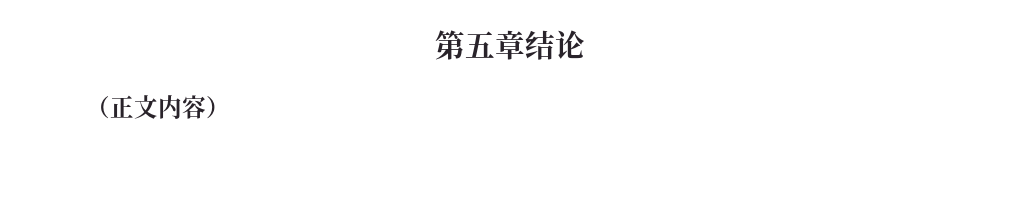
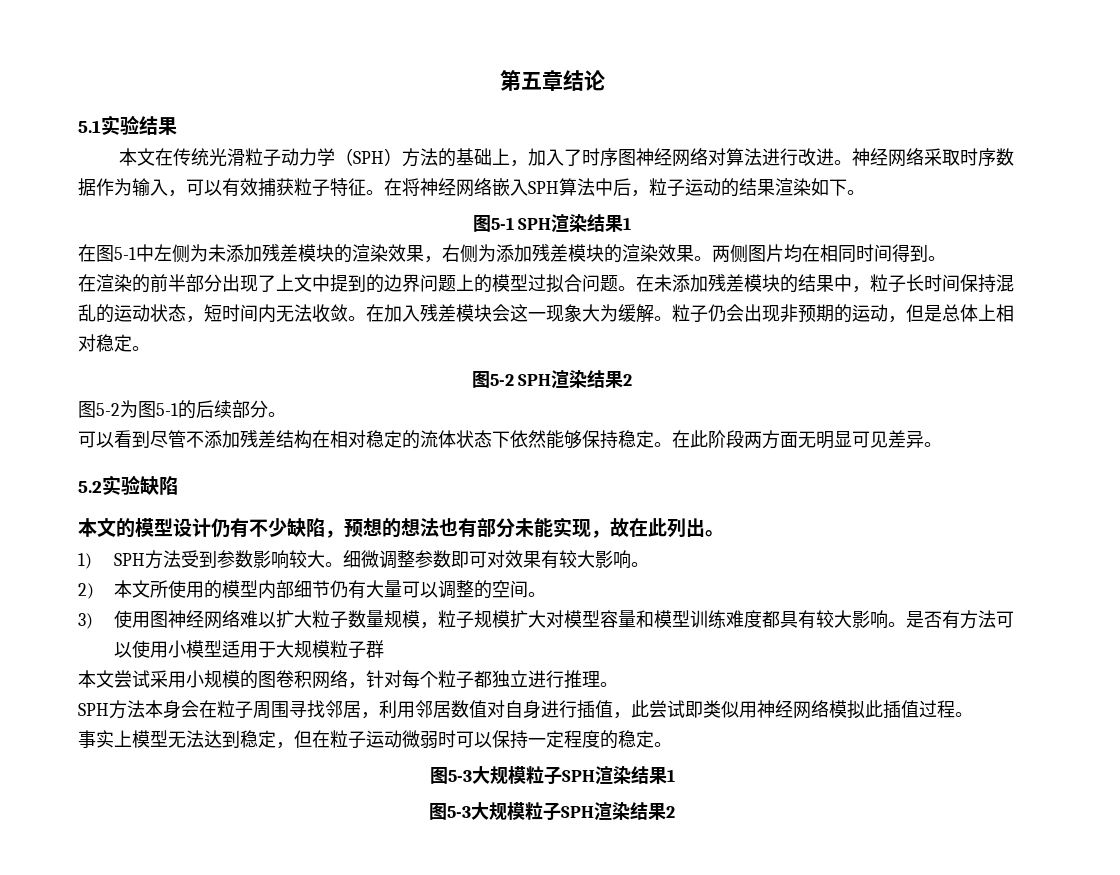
[86,95,230,119] （正文内容） -> [78,115,177,135] [119,148,1015,167] [78,178,865,197] [472,214,632,232] [78,244,946,263] [78,274,1014,293] [78,304,1014,323] [78,334,150,352] [471,370,633,388] [78,400,286,419] [78,430,942,449] [78,475,178,495] [78,517,724,538] [78,550,649,569] [78,580,546,599] [78,610,1014,629] [113,640,384,659] [78,670,618,689] [78,700,973,719] [78,730,672,749] [429,766,675,785] [429,802,675,821] 5.1实验结果 // 本文在传统光滑粒子动力学（SPH）方法的基础上，加入了时序图神经网络对算法进行改进。神经网络采取时序数据作为输入，可以有效捕获粒子特征。在将神经网络嵌入SPH算法中后，粒子运动的结果渲染如下。 // 图5-1 SPH渲染结果1 // 在图5-1中左侧为未添加残差模块的渲染效果，右侧为添加残差模块的渲染效果。两侧图片均在相同时间得到。 // 在渲染的前半部分出现了上文中提到的边界问题上的模型过拟合问题。在未添加残差模块的结果中，粒子长时间保持混乱的运动状态，短时间内无法收敛。在加入残差模块会这一现象大为缓解。粒子仍会出现非预期的运动，但是总体上相对稳定。 // 图5-2 SPH渲染结果2 // 图5-2为图5-1的后续部分。 // 可以看到尽管不添加残差结构在相对稳定的流体状态下依然能够保持稳定。在此阶段两方面无明显可见差异。 // 5.2实验缺陷 // 本文的模型设计仍有不少缺陷，预想的想法也有部分未能实现，故在此列出。 // 1) SPH方法受到参数影响较大。细微调整参数即可对效果有较大影响。 // 2)本文所使用的模型内部细节仍有大量可以调整的空间。 // 3)使用图神经网络难以扩大粒子数量规模，粒子规模扩大对模型容量和模型训练难度都具有较大影响。是否有方法可以使用小模型适用于大规模粒子群 // 本文尝试采用小规模的图卷积网络，针对每个粒子都独立进行推理。 // SPH方法本身会在粒子周围寻找邻居，利用邻居数值对自身进行插值，此尝试即类似用神经网络模拟此插值过程。 // 事实上模型无法达到稳定，但在粒子运动微弱时可以保持一定程度的稳定。 // 图5-3大规模粒子SPH渲染结果1 // 图5-3大规模粒子SPH渲染结果2

